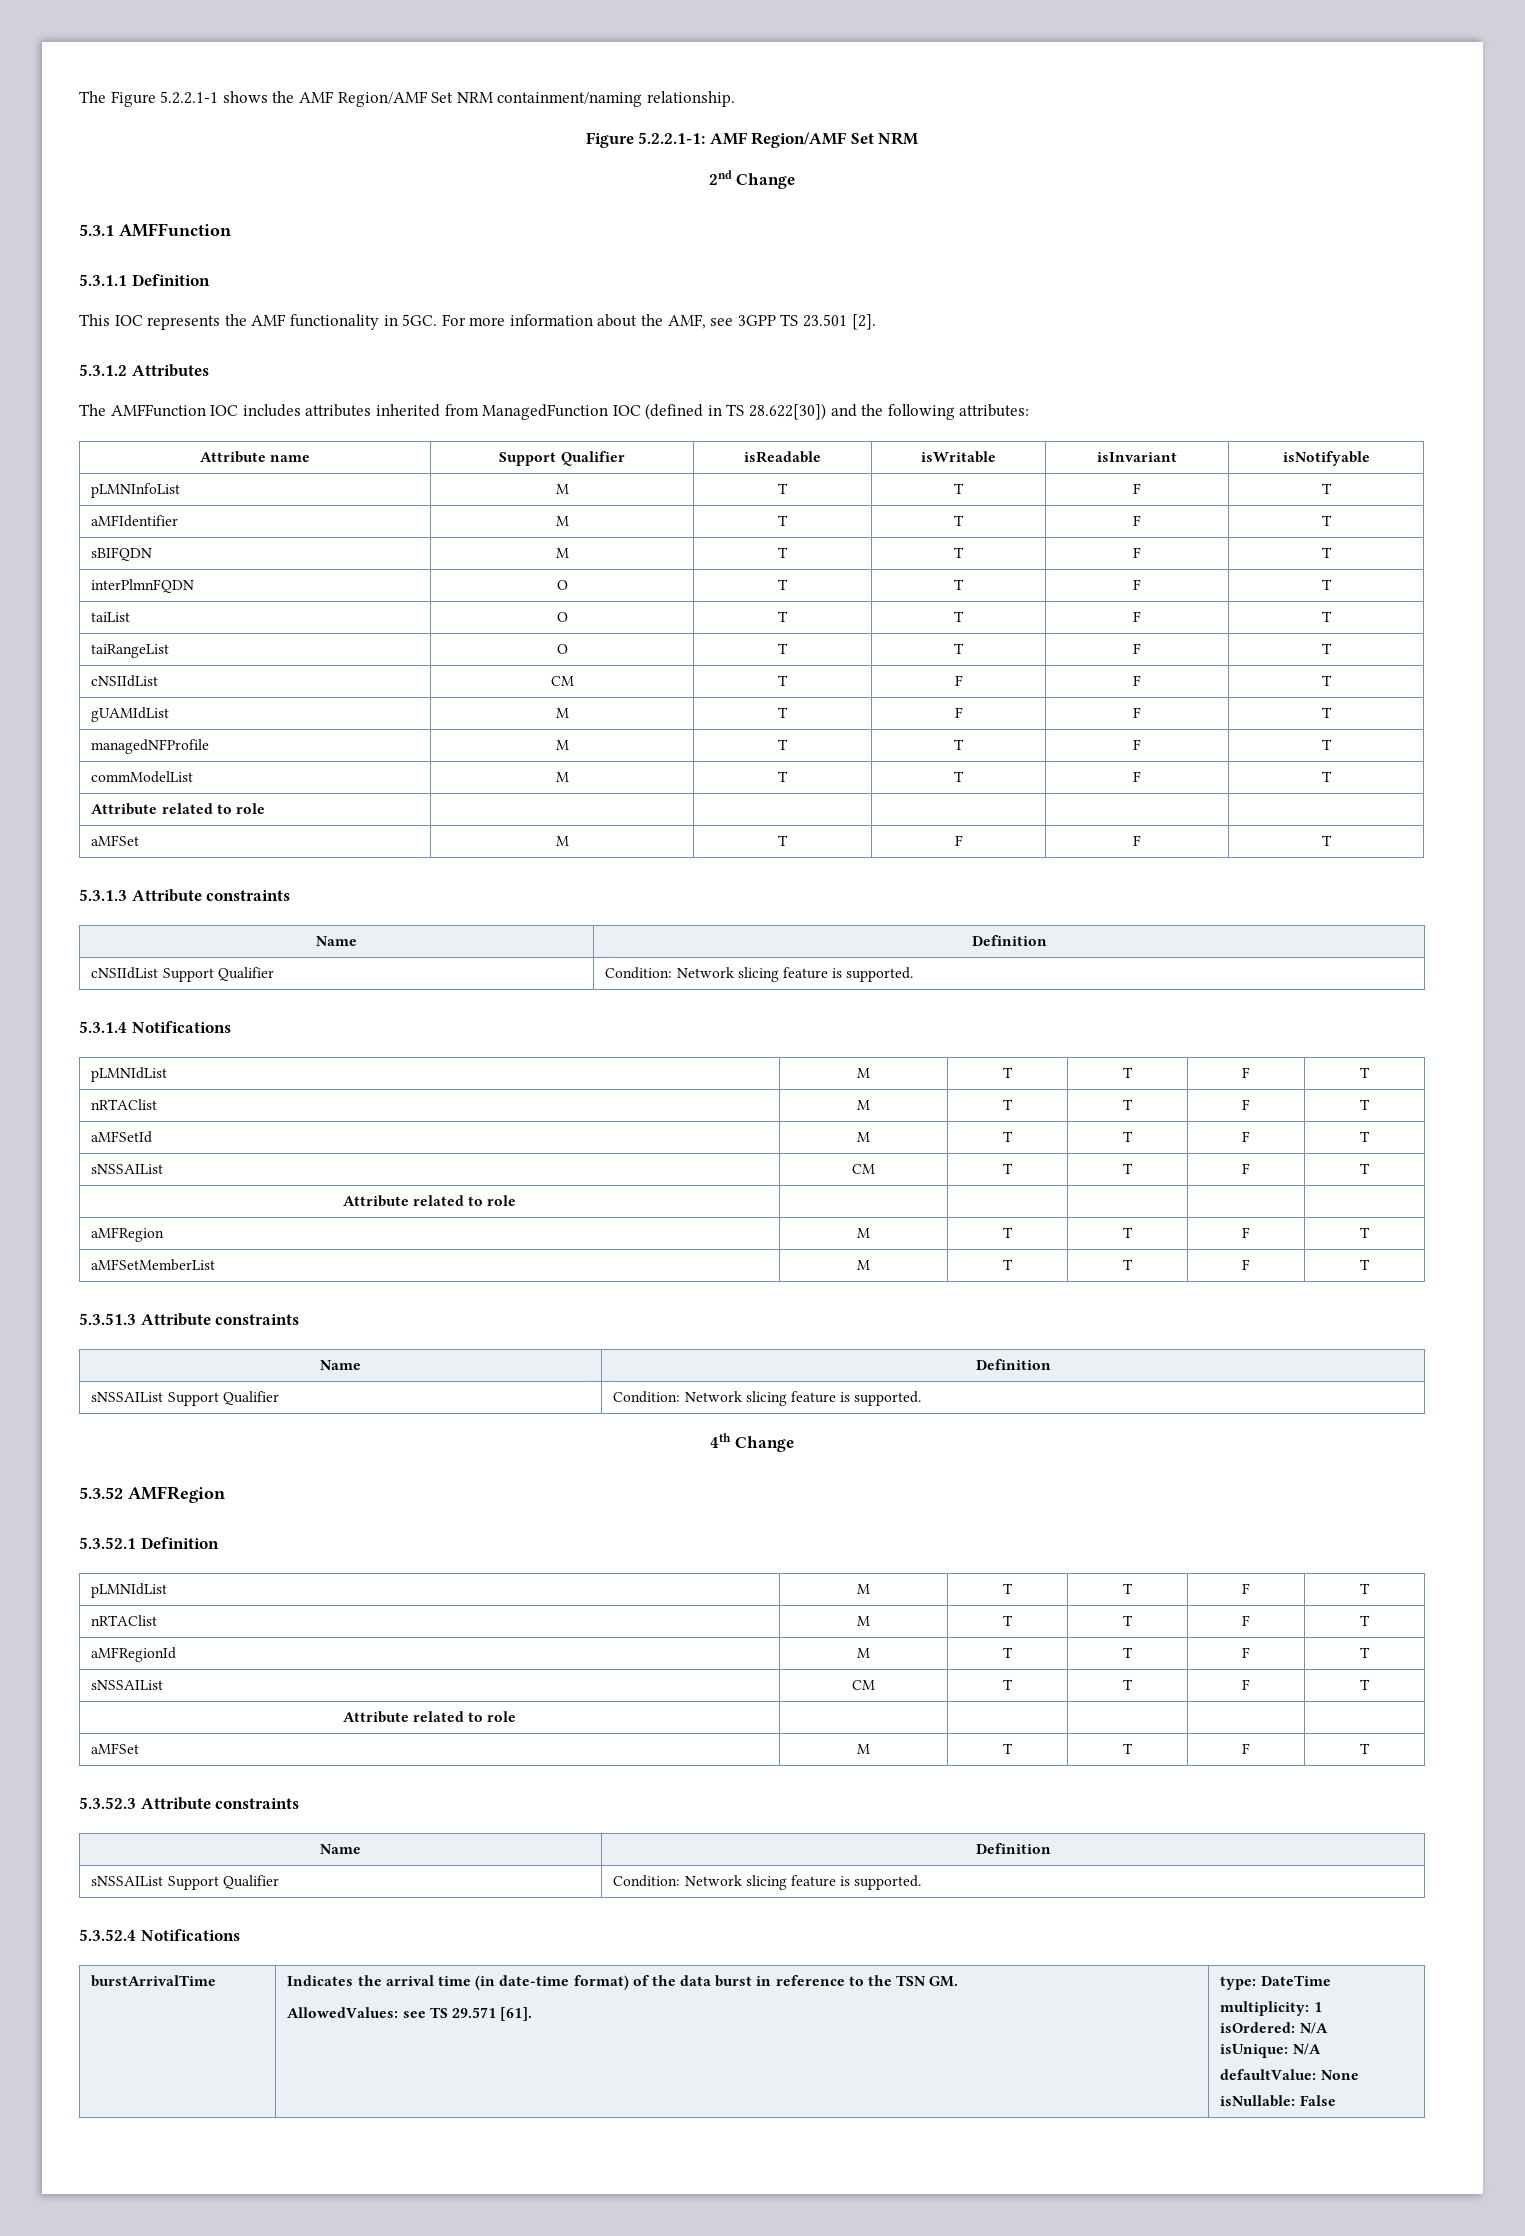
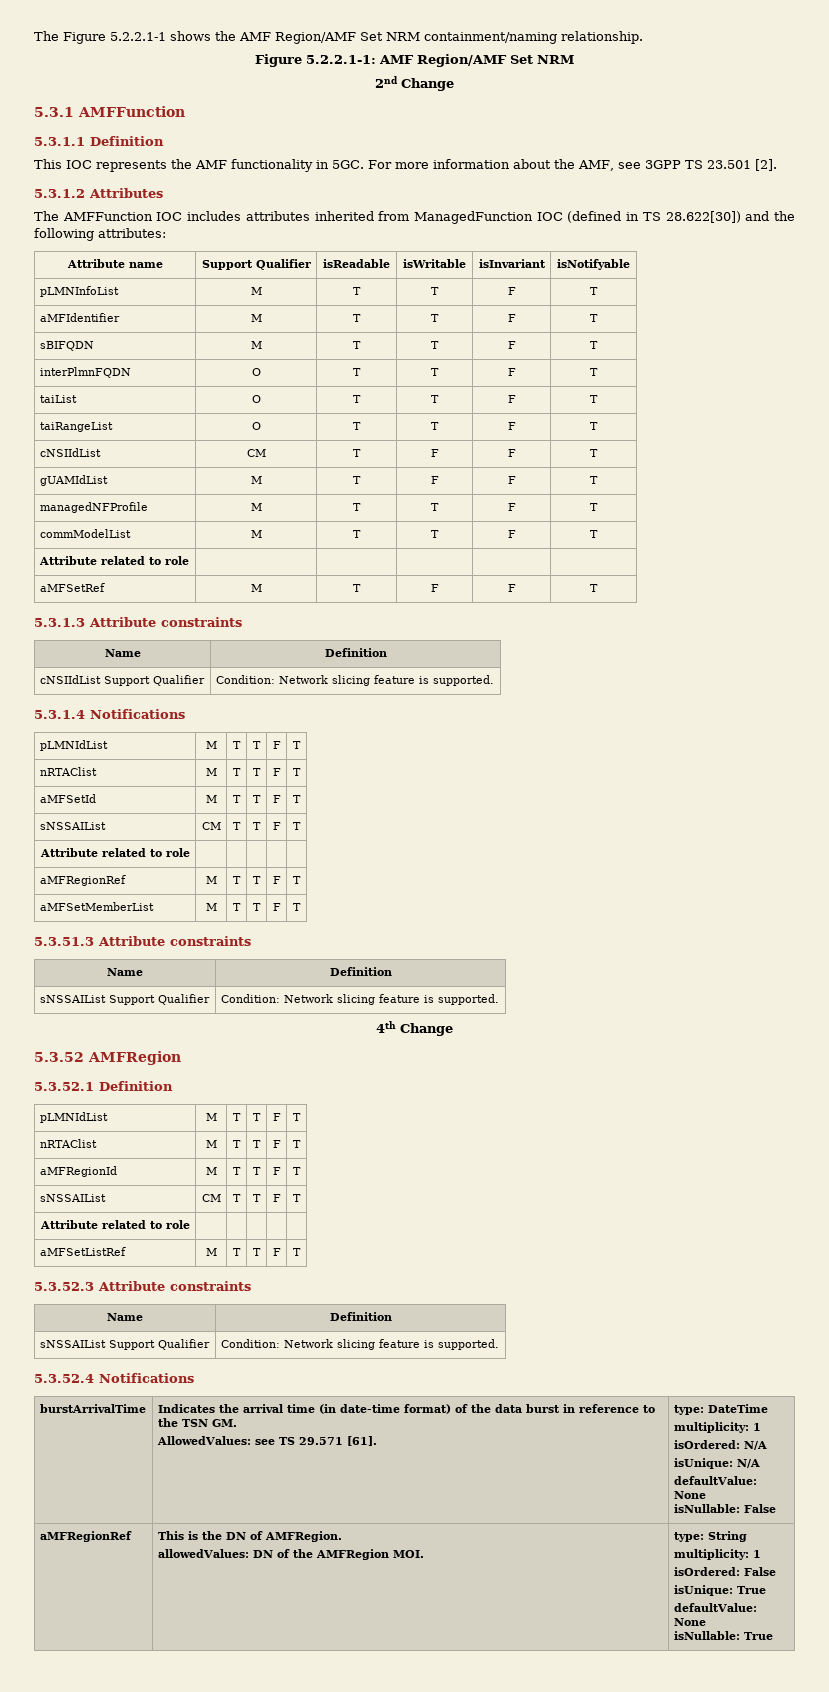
[91,835,140,846] aMFSet -> [39,583,105,592] aMFSetRef
[91,1227,165,1242] aMFRegion -> [39,875,126,886] aMFRegionRef
[91,1743,140,1754] aMFSet -> [39,1247,126,1256] aMFSetListRef
(1336, 2100) none -> [39,1531,132,1542] [157,1531,342,1542] [157,1549,424,1560] [673,1531,747,1542] [673,1549,761,1560] [673,1567,776,1576] [673,1585,766,1596] [673,1603,757,1612] [673,1618,706,1626] [673,1631,773,1640] // aMFRegionRef | This is the DN of AMFRegion. // allowedValues: DN of the AMFRegion MOI. | type: String // multiplicity: 1 // isOrdered: False // isUnique: True // defaultValue: None // isNullable: True

